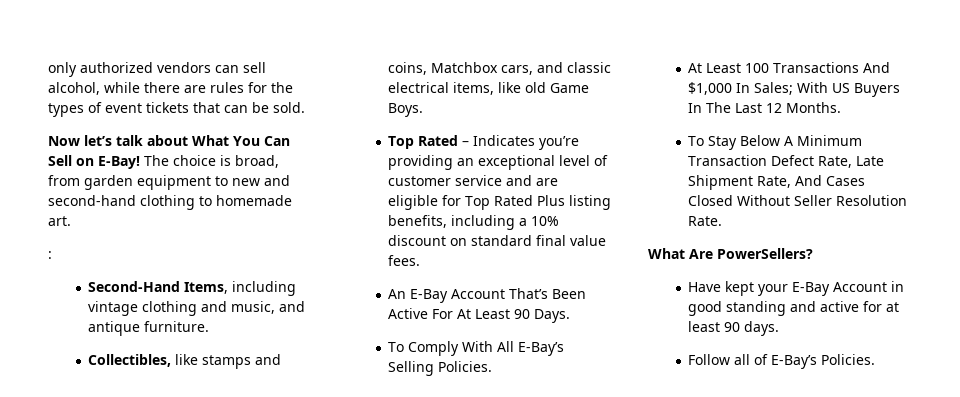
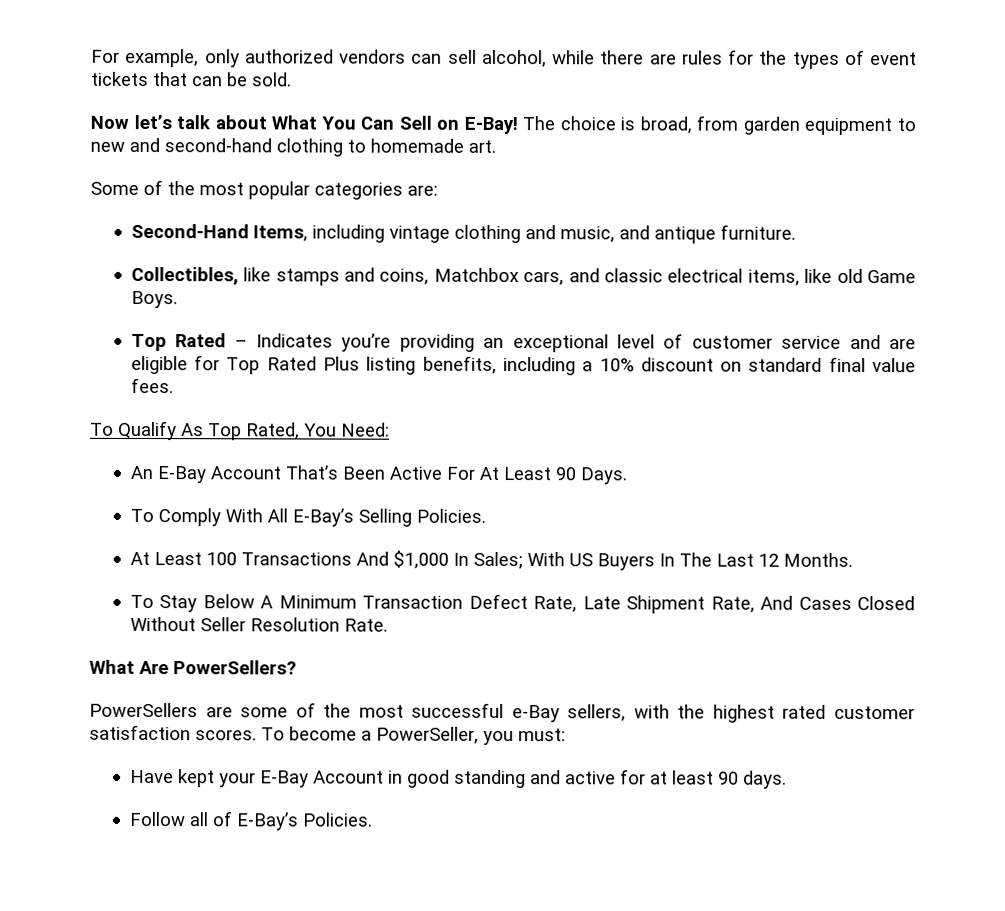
(48, 69) none -> [91,48,200,68] For example,
[48,251,52,259] : -> [90,179,438,200] Some of the most popular categories are:
(421, 260) none -> [90,420,390,441] // To Qualify As Top Rated, You Need:
(813, 253) none -> [89,702,916,723] [89,724,566,746] // PowerSellers are some of the most successful e-Bay sellers, with the highest rated customer satisfaction scores. To become a PowerSeller, you must:

